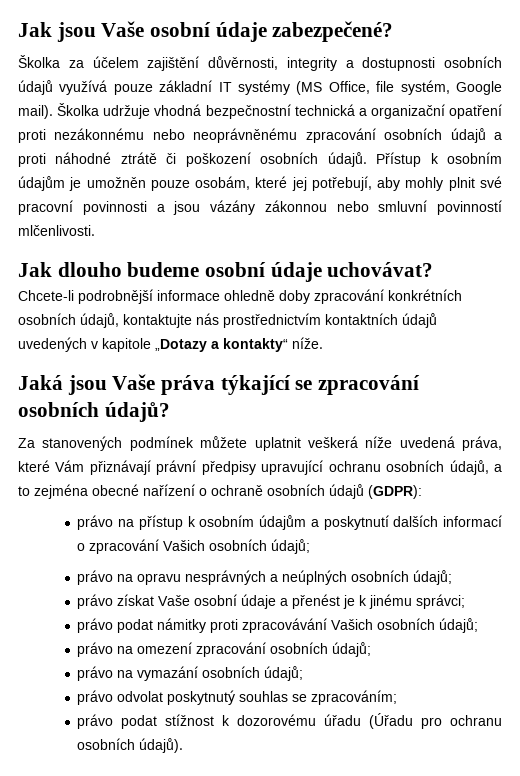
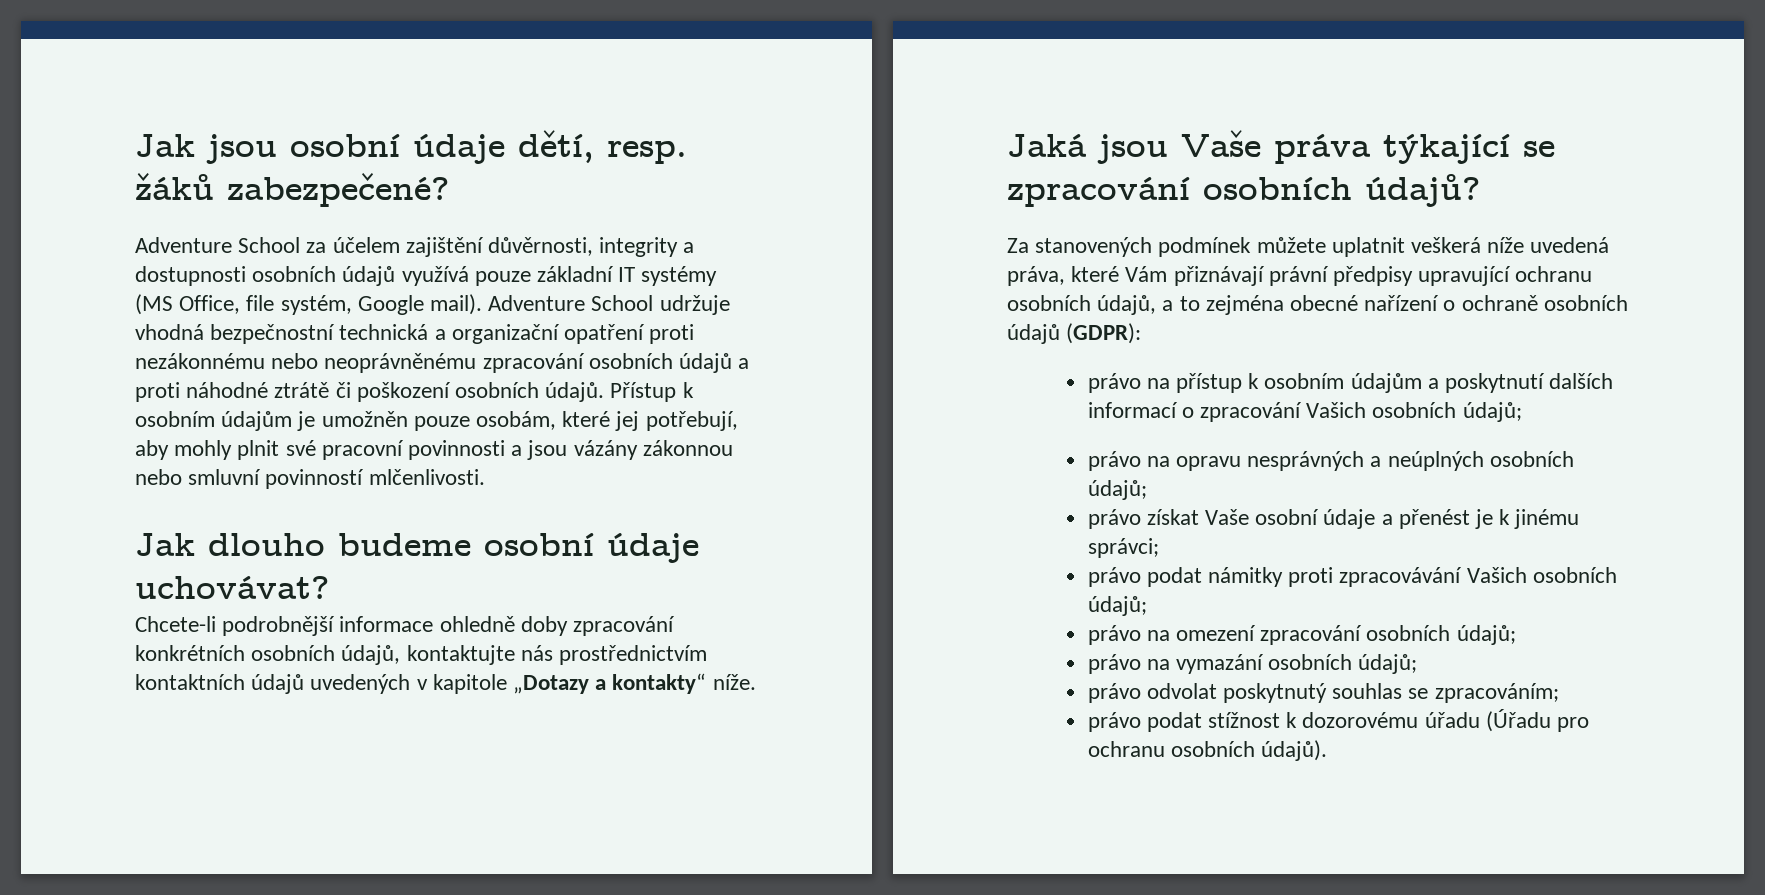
[101,21,267,42] Vaše osobní údaje -> [290,130,687,164] [135,173,214,200] osobní údaje dětí, resp. žáků
[18,55,60,68] Školka -> [135,237,301,253] Adventure School
[57,103,100,116] Školka -> [488,295,654,311] Adventure School

